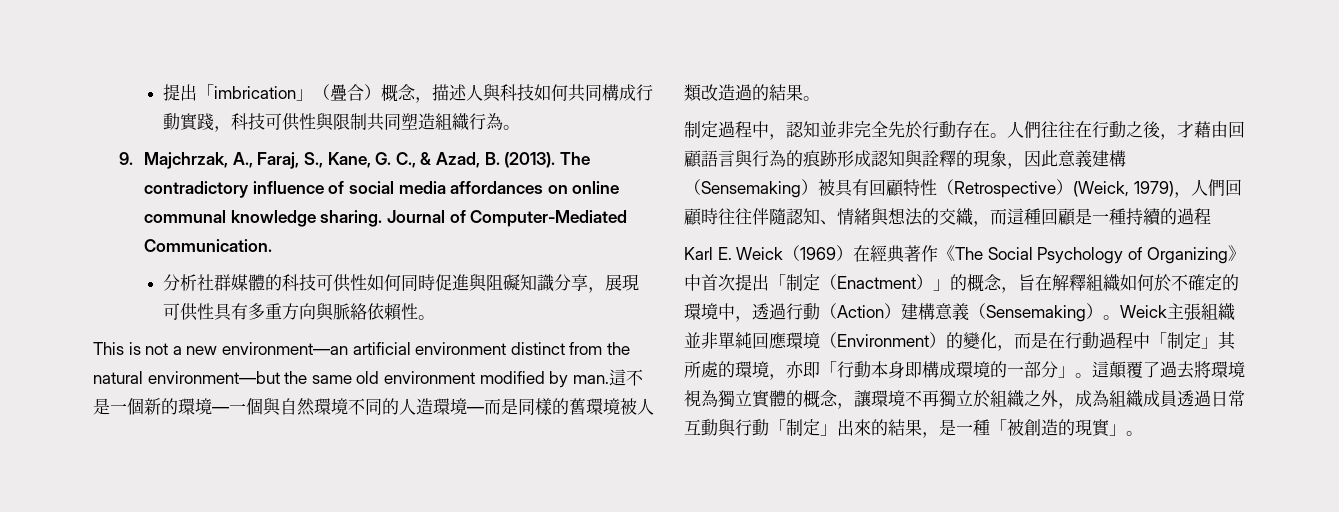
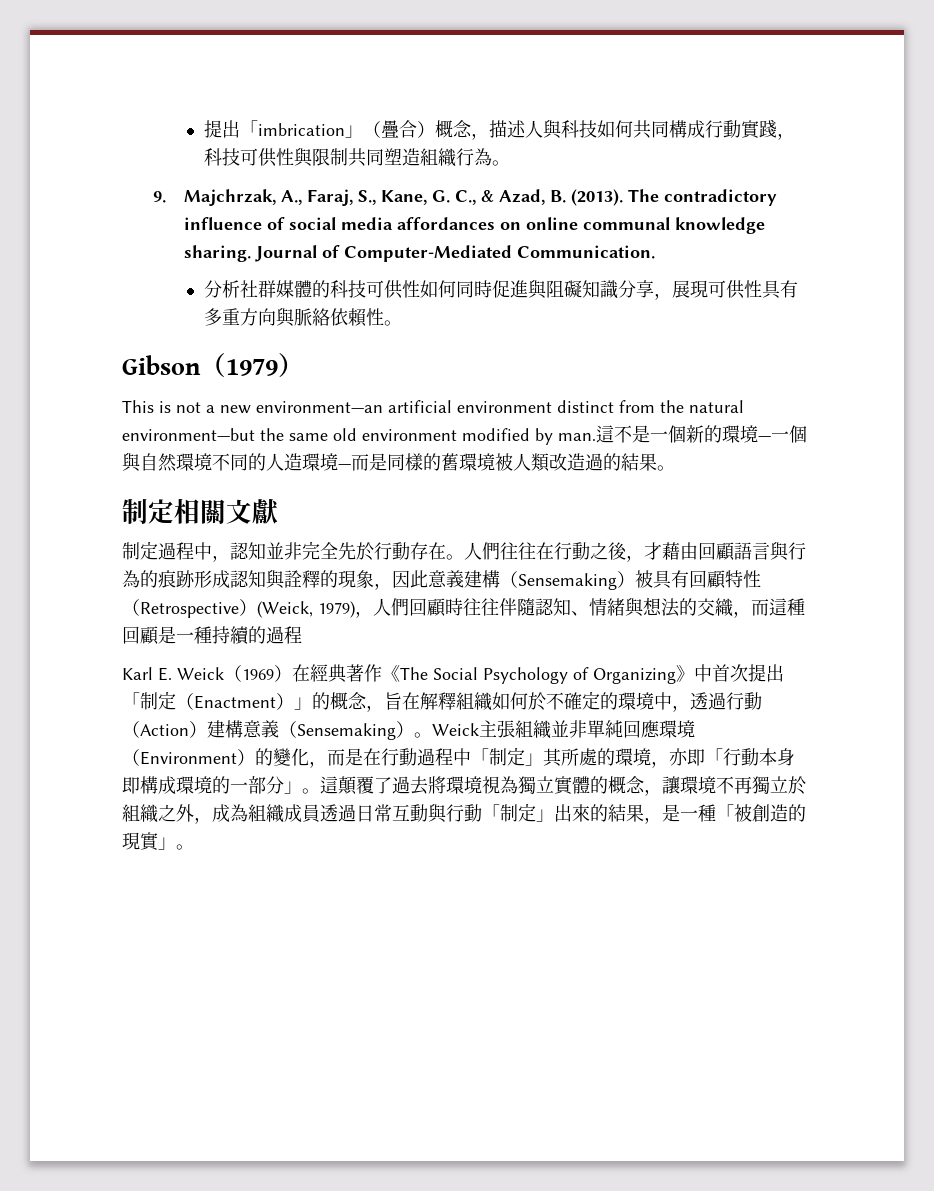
(435, 317) none -> [122,353,304,378] // Gibson（1979）
(820, 98) none -> [122,498,279,524] // 制定相關文獻

